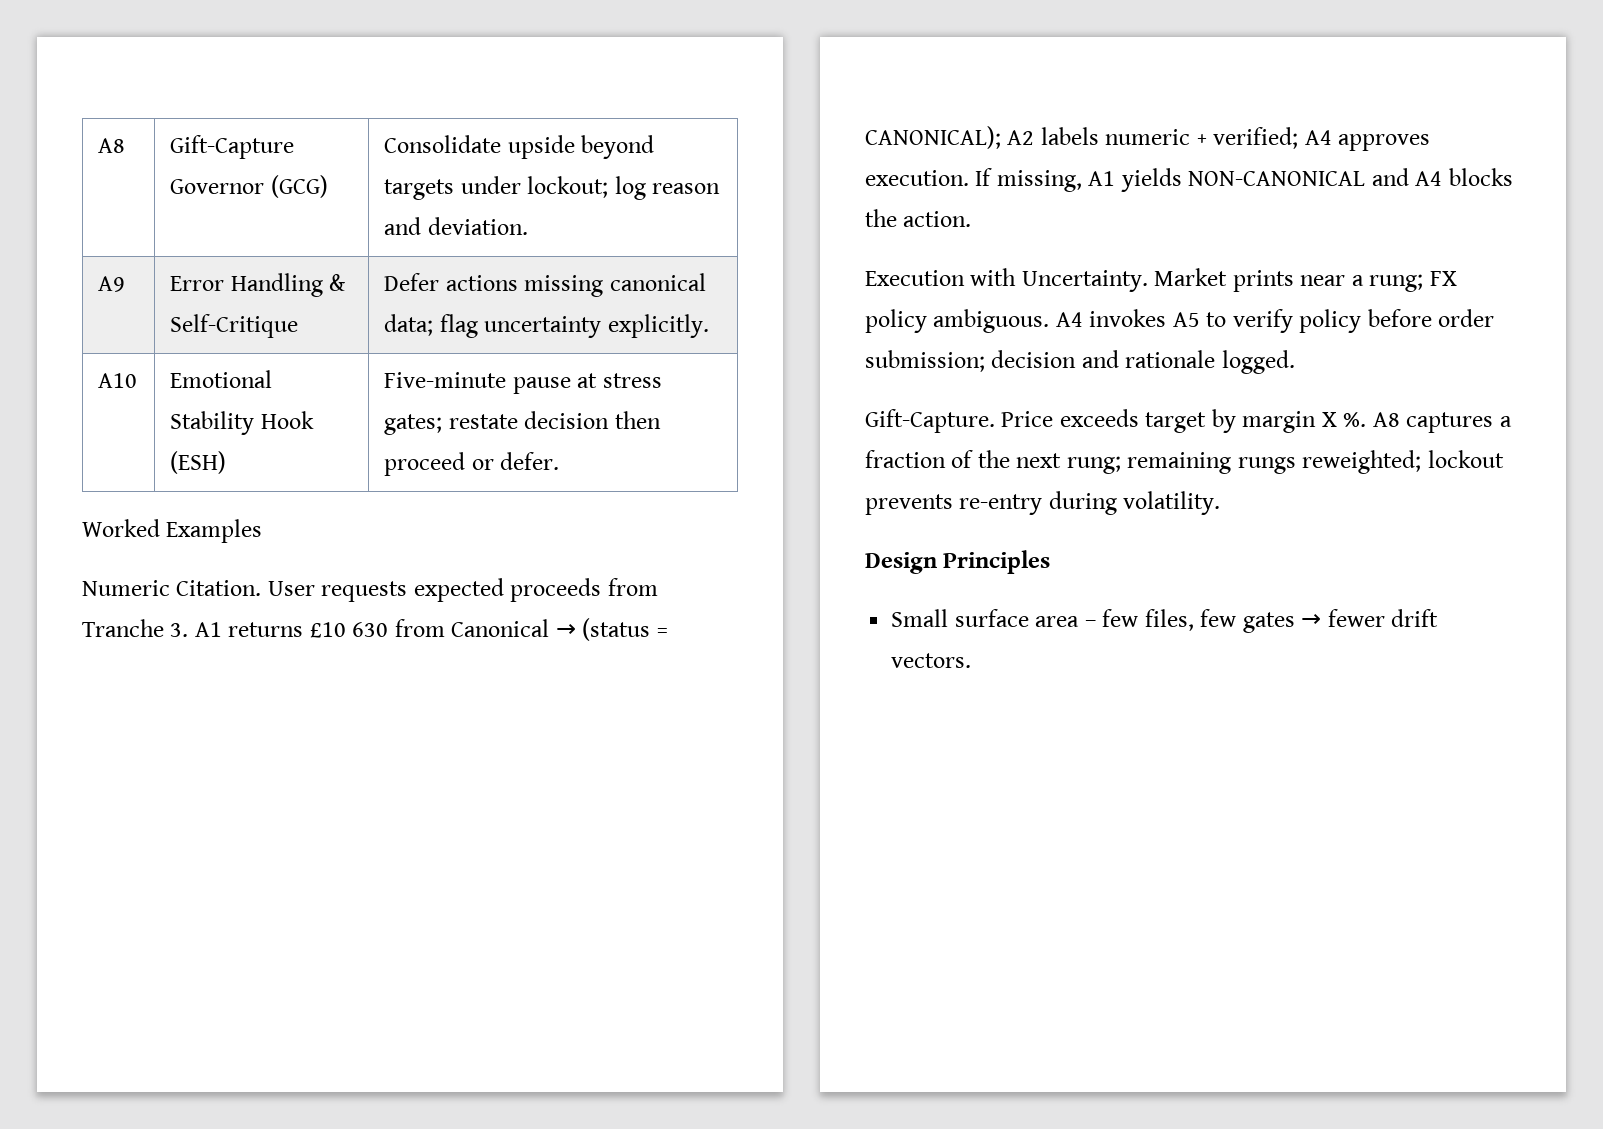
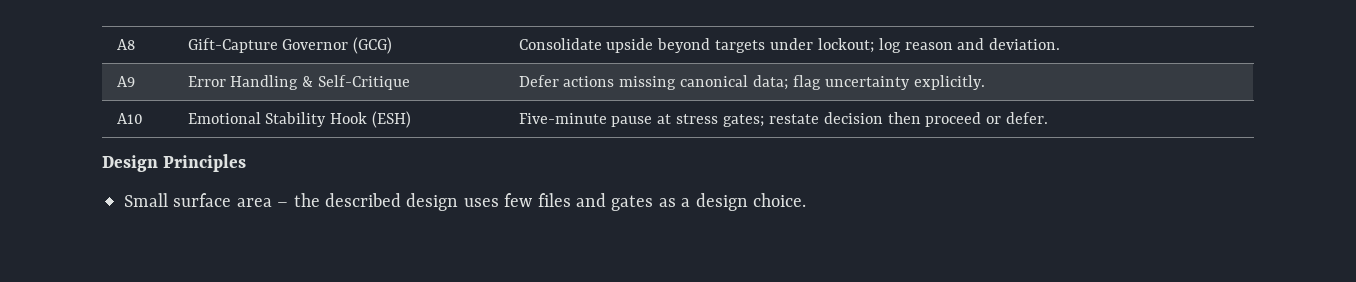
[82,519,263,543] [82,578,658,602] [82,618,668,641] [865,126,1431,151] [865,168,1513,192] [865,209,972,227] [865,268,1457,292] [865,309,1495,333] [865,350,1295,374] [865,409,1512,433] [865,450,1504,474] [865,491,1221,515] // Worked Examples // Numeric Citation. User requests expected proceeds from Tranche 3. A1 returns £10 630 from Canonical → (status = CANONICAL); A2 labels numeric + verified; A4 approves execution. If missing, A1 yields NON-CANONICAL and A4 blocks the action. // Execution with Uncertainty. Market prints near a rung; FX policy ambiguous. A4 invokes A5 to verify policy before order submission; decision and rationale logged. // Gift-Capture. Price exceeds target by margin X %. A8 captures a fraction of the next rung; remaining rungs reweighted; lockout prevents re-entry during volatility. -> (1049, 118) none
[1102,609,1439,633] [891,653,972,668] few files, few gates → fewer drift vectors. -> [293,193,806,211] the described design uses few files and gates as a design choice.

